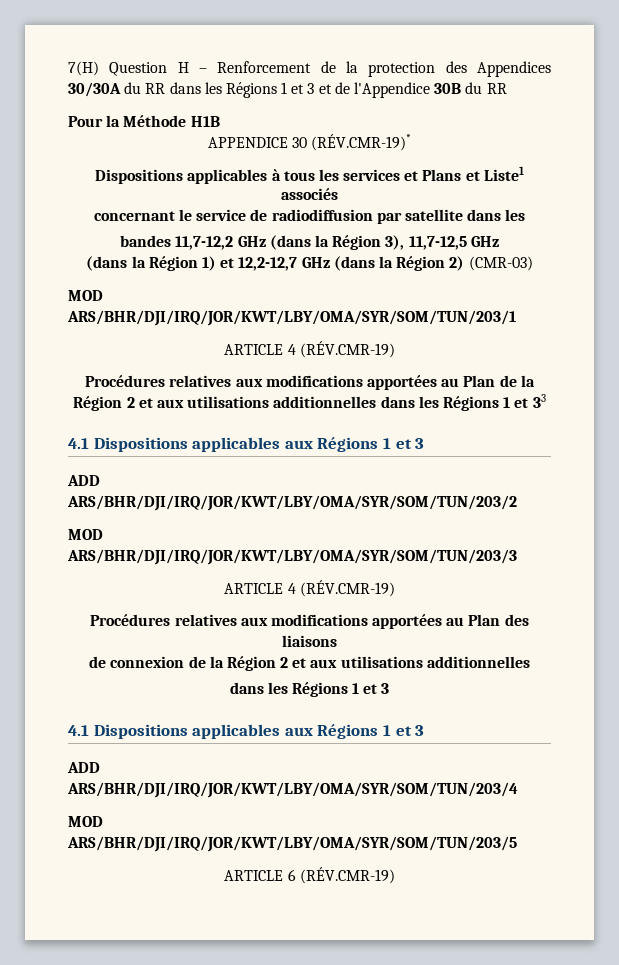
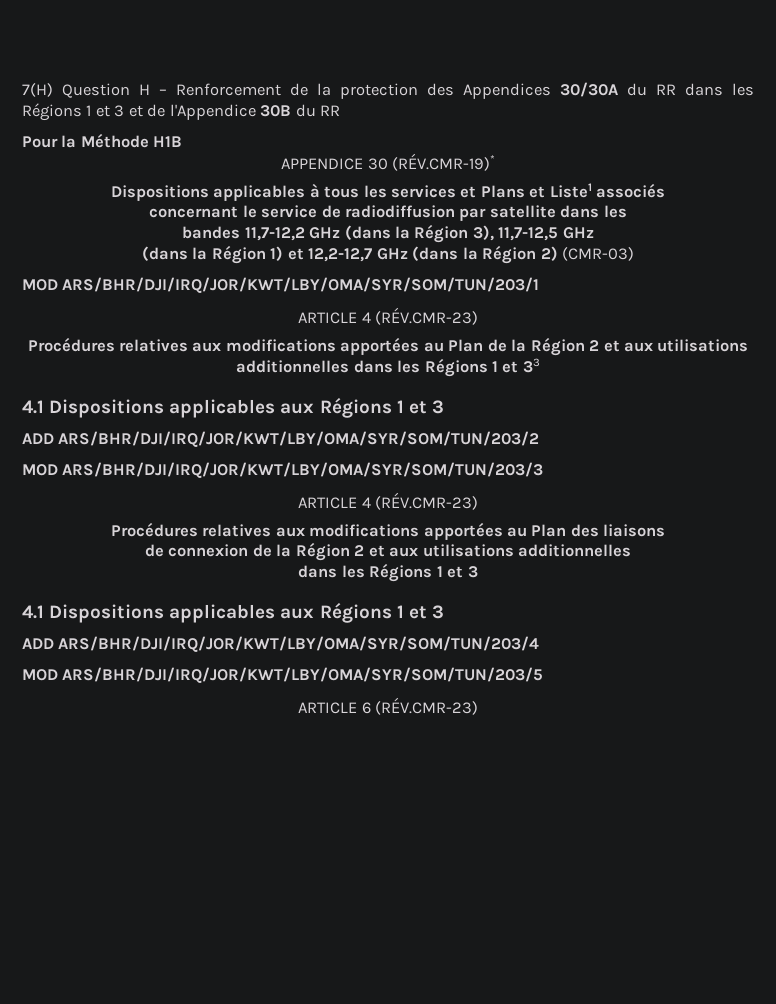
[299,341,395,358] (RÉV.CMR-19) -> [374,307,478,325] (RÉV.CMR-23)
[299,580,395,597] (RÉV.CMR-19) -> [374,492,478,510] (RÉV.CMR-23)
[299,867,395,884] (RÉV.CMR-19) -> [374,697,478,715] (RÉV.CMR-23)

